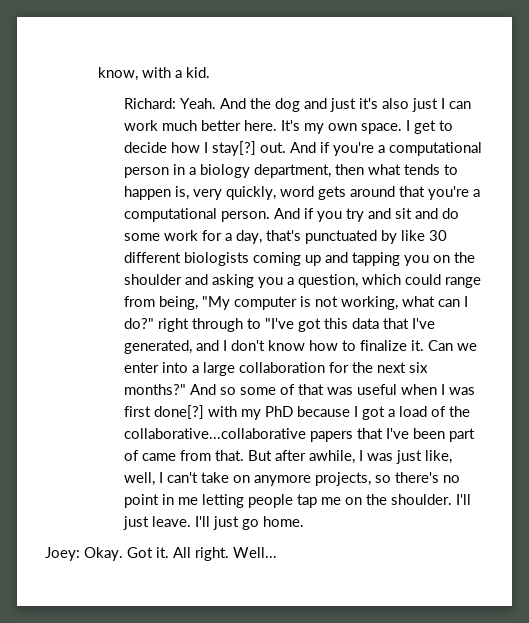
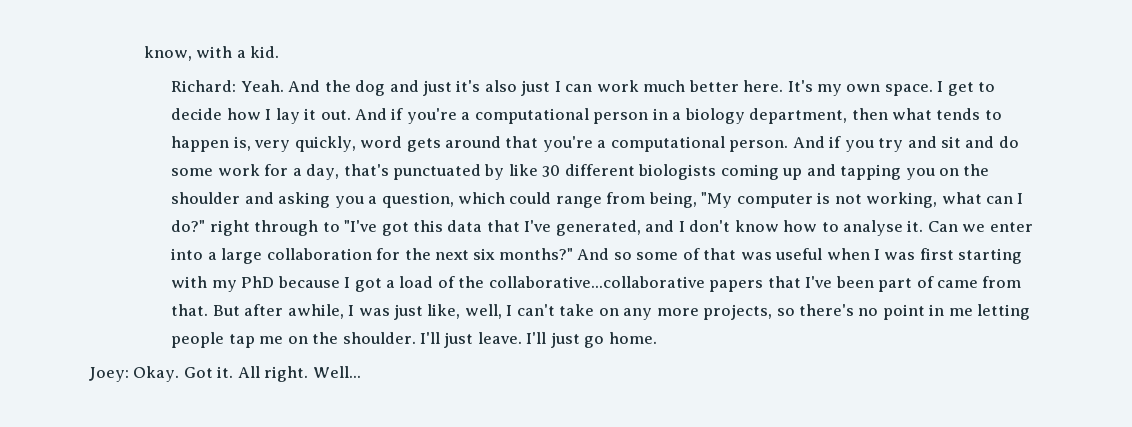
[212,141,257,156] stay[?] -> [275,108,317,124] lay it
[360,340,408,351] finalize -> [842,220,903,236] analyse
[154,405,205,419] done[?] -> [958,248,1023,264] starting
[254,475,312,486] anymore -> [623,308,699,320] any more

